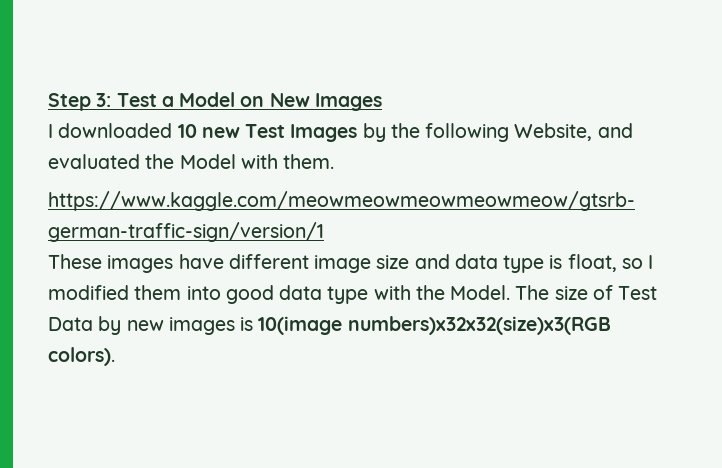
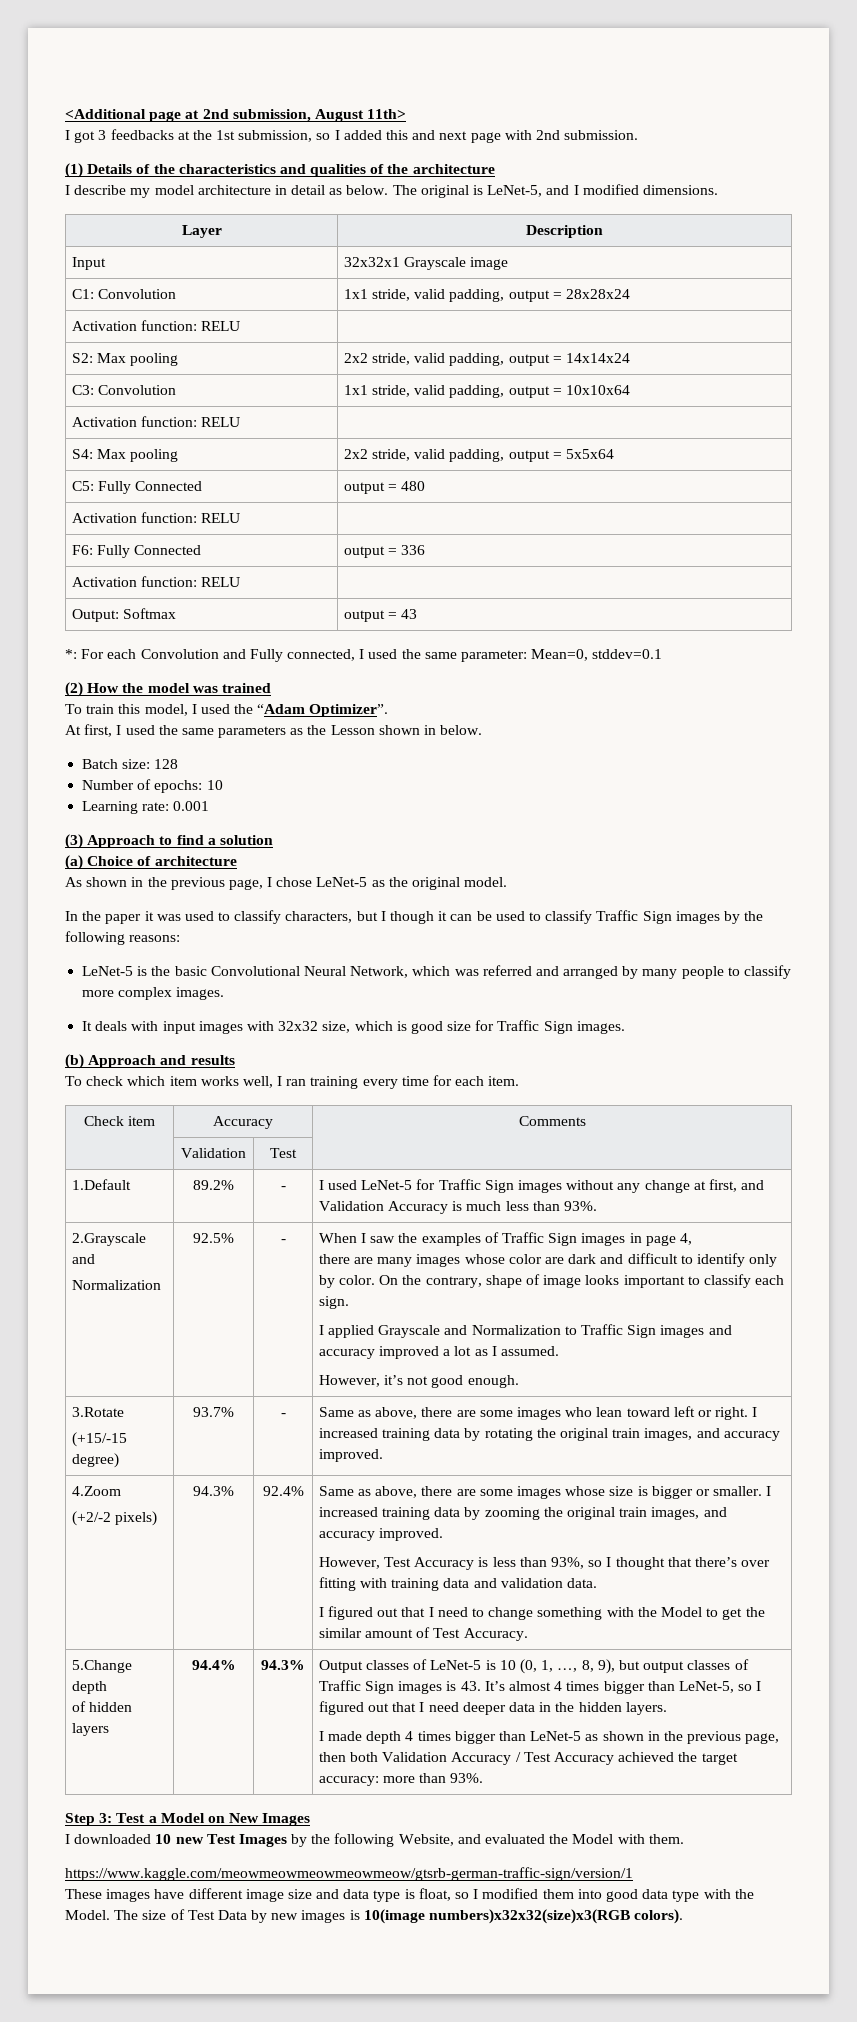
(48, 102) none -> [65,109,407,122] [65,129,639,143] [65,163,495,178] [65,184,718,198] [181,225,222,238] [526,225,603,238] [71,257,106,270] [343,257,509,270] [71,289,177,299] [343,289,631,302] [71,320,241,331] [71,353,179,366] [343,353,631,366] [71,385,177,395] [343,385,631,398] [71,416,241,427] [71,449,179,462] [343,449,615,462] [71,481,203,494] [343,481,426,494] [71,512,241,523] [71,545,202,558] [343,545,426,558] [71,576,241,587] [71,608,177,622] [343,609,418,622] [65,649,663,662] [65,682,271,697] [65,704,389,717] [65,724,483,738] [82,759,179,769] [82,779,223,793] [82,801,210,814] [65,834,273,849] [65,855,237,870] [65,877,508,890] [65,910,764,924] [65,931,181,945] [82,965,792,979] [82,987,225,1000] [82,1020,625,1034] [65,1054,235,1069] [65,1075,520,1089] [83,1116,156,1126] [213,1116,273,1129] [518,1116,586,1126] [181,1148,246,1158] [270,1148,297,1158] [71,1179,131,1190] [193,1180,234,1190] [280,1186,286,1190] [318,1179,765,1193] [318,1201,598,1214] [71,1233,146,1246] [71,1254,95,1264] [71,1280,161,1290] [193,1233,234,1243] [280,1239,286,1243] [318,1232,692,1246] [318,1253,778,1267] [318,1274,785,1288] [318,1296,349,1309] [318,1324,732,1338] [318,1346,560,1359] [318,1375,519,1388] [71,1407,124,1417] [71,1432,127,1447] [71,1453,119,1468] [193,1407,234,1417] [280,1413,286,1417] [318,1406,758,1420] [318,1428,780,1441] [318,1449,383,1462] [71,1486,121,1496] [71,1511,158,1526] [193,1486,234,1496] [262,1486,304,1496] [318,1486,772,1499] [318,1507,727,1520] [318,1528,444,1541] [318,1557,771,1570] [318,1577,598,1591] [318,1606,765,1620] [318,1627,528,1641] [71,1660,132,1673] [71,1681,107,1694] [71,1701,133,1712] [71,1723,109,1736] [191,1660,236,1670] [261,1660,305,1670] [318,1659,749,1674] [318,1680,762,1694] [318,1701,667,1715] [318,1731,780,1744] [318,1752,738,1765] [318,1773,484,1786] <Additional page at 2nd submission, August 11th> // I got 3 feedbacks at the 1st submission, so I added this and next page with 2nd submission. // (1) Details of the characteristics and qualities of the architecture // I describe my model architecture in detail as below. The original is LeNet-5, and I modified dimensions. // Layer | Description // Input | 32x32x1 Grayscale image // C1: Convolution | 1x1 stride, valid padding, output = 28x28x24 // Activation function: RELU | // S2: Max pooling | 2x2 stride, valid padding, output = 14x14x24 // C3: Convolution | 1x1 stride, valid padding, output = 10x10x64 // Activation function: RELU | // S4: Max pooling | 2x2 stride, valid padding, output = 5x5x64 // C5: Fully Connected | output = 480 // Activation function: RELU | // F6: Fully Connected | output = 336 // Activation function: RELU | // Output: Softmax | output = 43 // *: For each Convolution and Fully connected, I used the same parameter: Mean=0, stddev=0.1 // (2) How the model was trained // To train this model, I used the “Adam Optimizer”. // At first, I used the same parameters as the Lesson shown in below. // Batch size: 128 // Number of epochs: 10 // Learning rate: 0.001 // (3) Approach to find a solution // (a) Choice of architecture // As shown in the previous page, I chose LeNet-5 as the original model. // In the paper it was used to classify characters, but I though it can be used to classify Traffic Sign images by the following reasons: // LeNet-5 is the basic Convolutional Neural Network, which was referred and arranged by many people to classify more complex images. // It deals with input images with 32x32 size, which is good size for Traffic Sign images. // (b) Approach and results // To check which item works well, I ran training every time for each item. // Check item | Accuracy | Comments // | Validation | Test | // 1.Default | 89.2% | - | I used LeNet-5 for Traffic Sign images without any change at first, and Validation Accuracy is much less than 93%. // 2.Grayscale and // Normalization | 92.5% | - | When I saw the examples of Traffic Sign images in page 4, // there are many images whose color are dark and difficult to identify only by color. On the contrary, shape of image looks important to classify each sign. // I applied Grayscale and Normalization to Traffic Sign images and accuracy improved a lot as I assumed. // However, it’s not good enough. // 3.Rotate // (+15/-15 degree) | 93.7% | - | Same as above, there are some images who lean toward left or right. I increased training data by rotating the original train images, and accuracy improved. // 4.Zoom // (+2/-2 pixels) | 94.3% | 92.4% | Same as above, there are some images whose size is bigger or smaller. I increased training data by zooming the original train images, and accuracy improved. // However, Test Accuracy is less than 93%, so I thought that there’s over fitting with training data and validation data. // I figured out that I need to change something with the Model to get the similar amount of Test Accuracy. // 5.Change depth // of hidden layers | 94.4% | 94.3% | Output classes of LeNet-5 is 10 (0, 1, …, 8, 9), but output classes of Traffic Sign images is 43. It’s almost 4 times bigger than LeNet-5, so I figured out that I need deeper data in the hidden layers. // I made depth 4 times bigger than LeNet-5 as shown in the previous page, then both Validation Accuracy / Test Accuracy achieved the target accuracy: more than 93%. //

